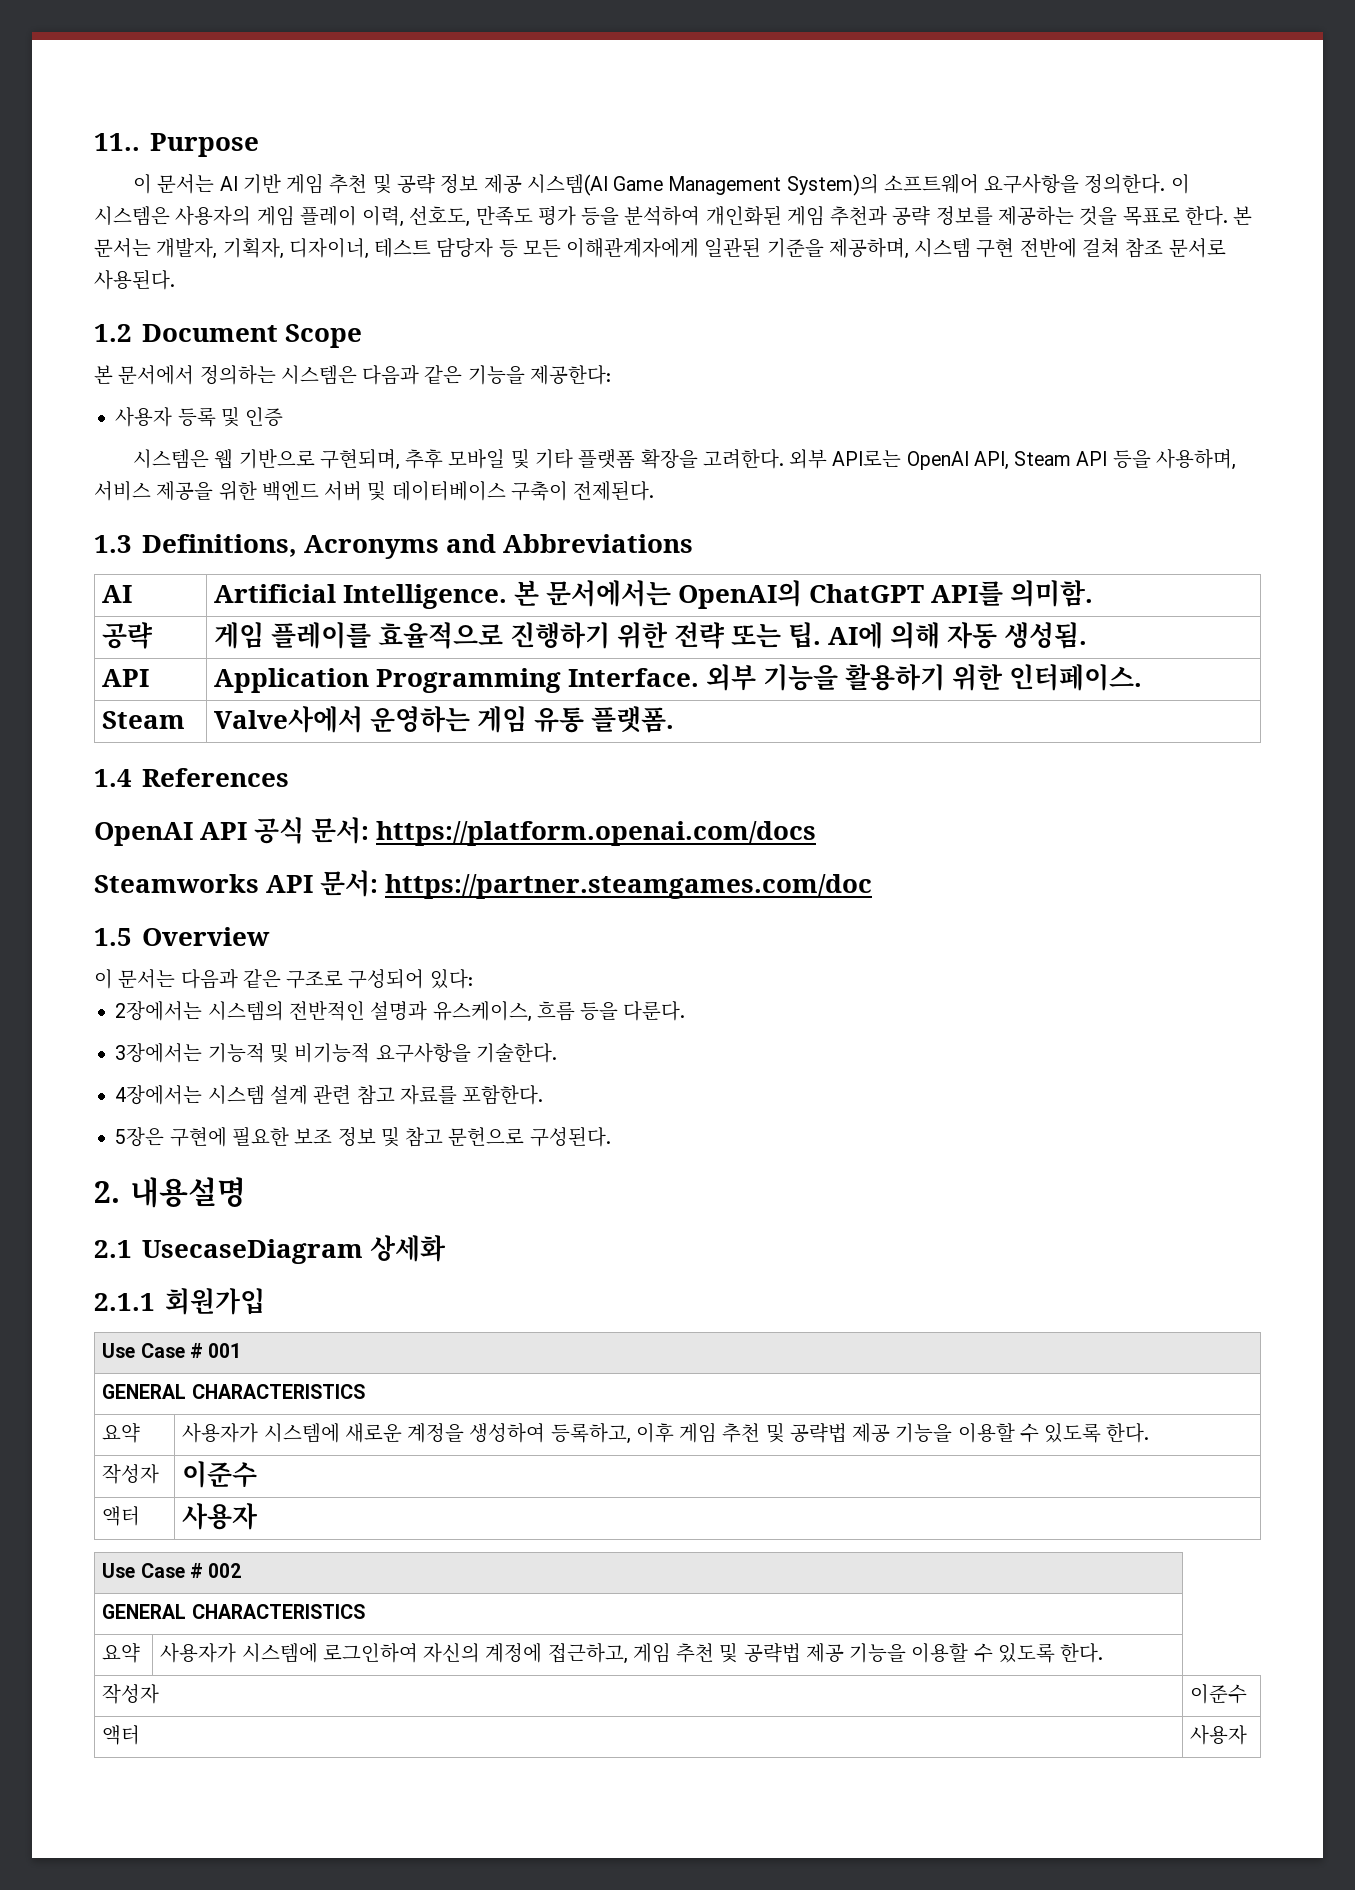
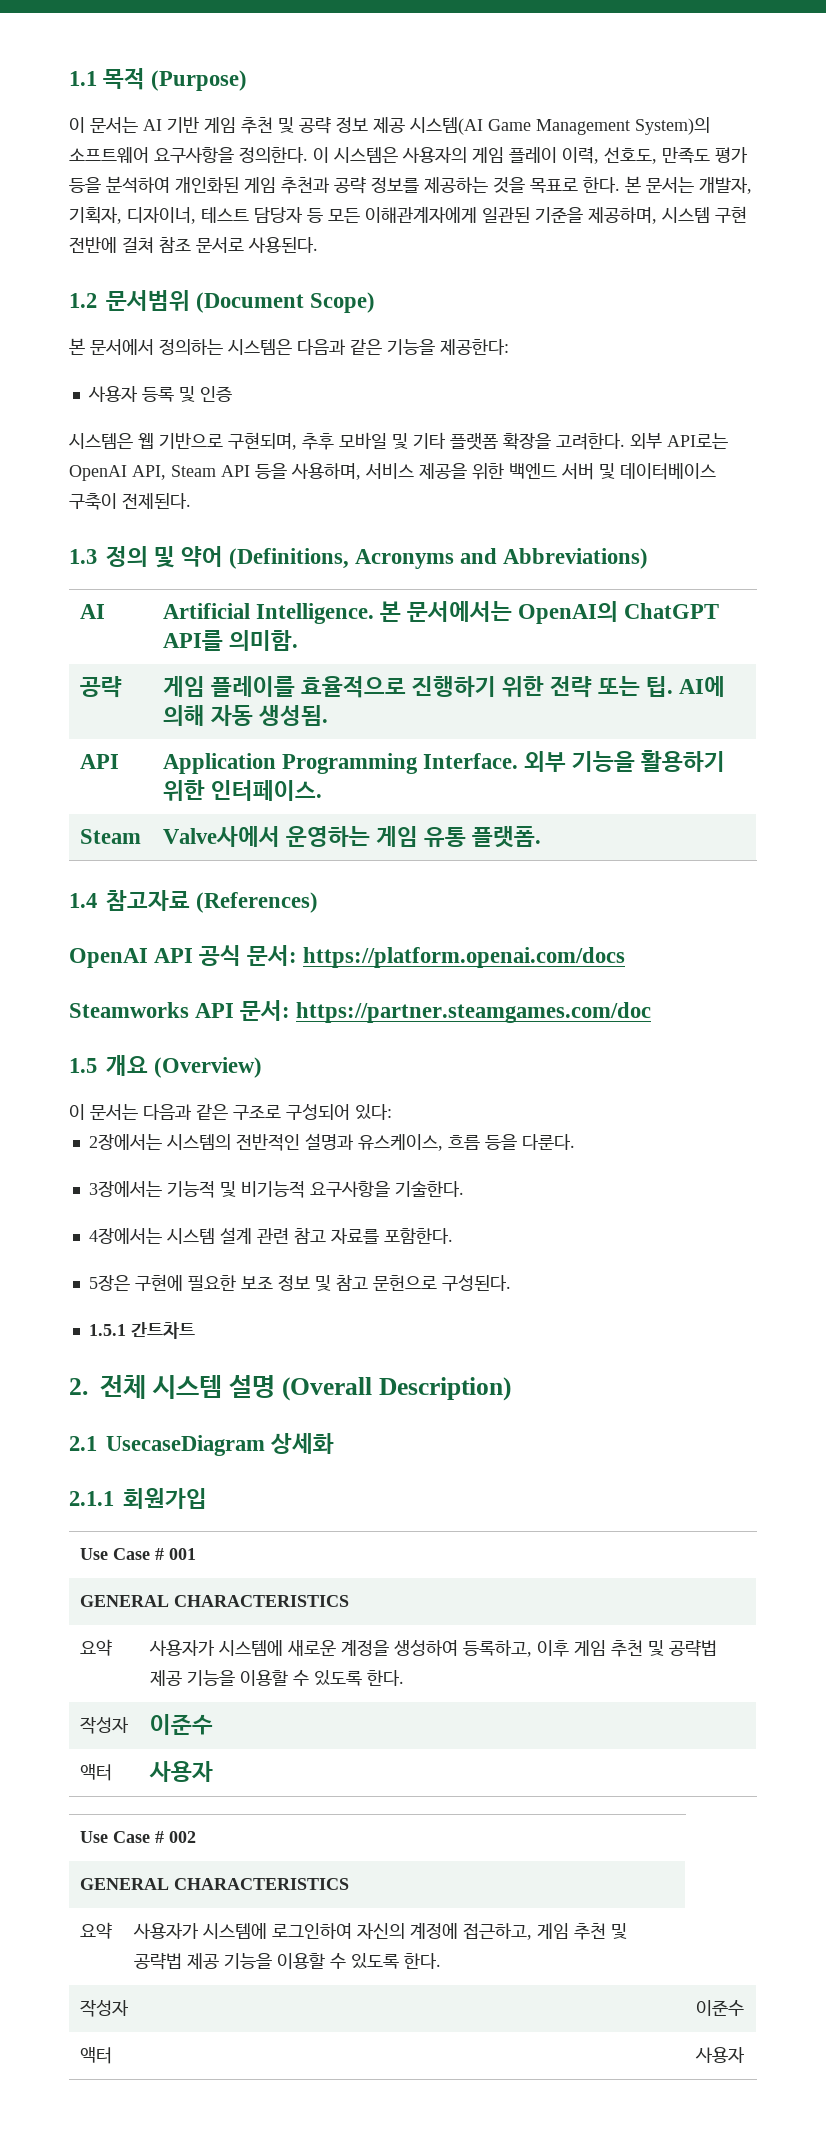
[94,133,259,157] 11.. Purpose -> [69,68,248,91] 1.1 목적 (Purpose)
[141,324,362,348] Document Scope -> [106,290,376,313] 문서범위 (Document Scope)
[141,534,297,557] Definitions, -> [106,546,350,569] 정의 및 약어 (Definitions,
[502,534,693,553] Abbreviations -> [503,548,649,569] Abbreviations)
[141,768,289,787] References -> [106,890,319,913] 참고자료 (References)
[141,927,270,946] Overview -> [106,1055,263,1078] 개요 (Overview)
(611, 1137) none -> [88,1322,195,1339] // 1.5.1 간트차트
[129,1177,246,1208] 내용설명 -> [100,1375,512,1401] 전체 시스템 설명 (Overall Description)

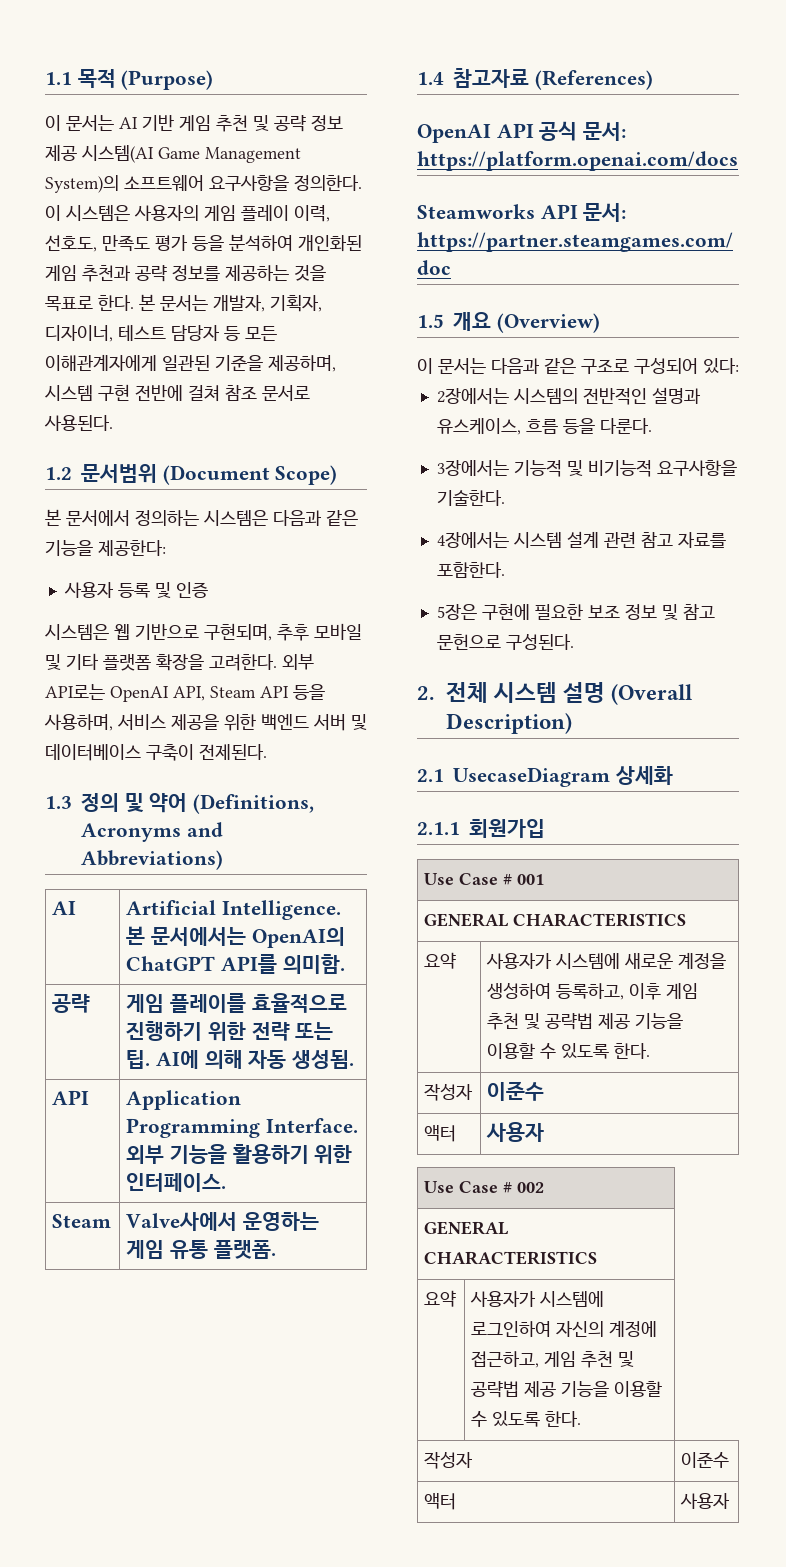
[88,1322,195,1339] // 1.5.1 간트차트 -> (574, 642) none

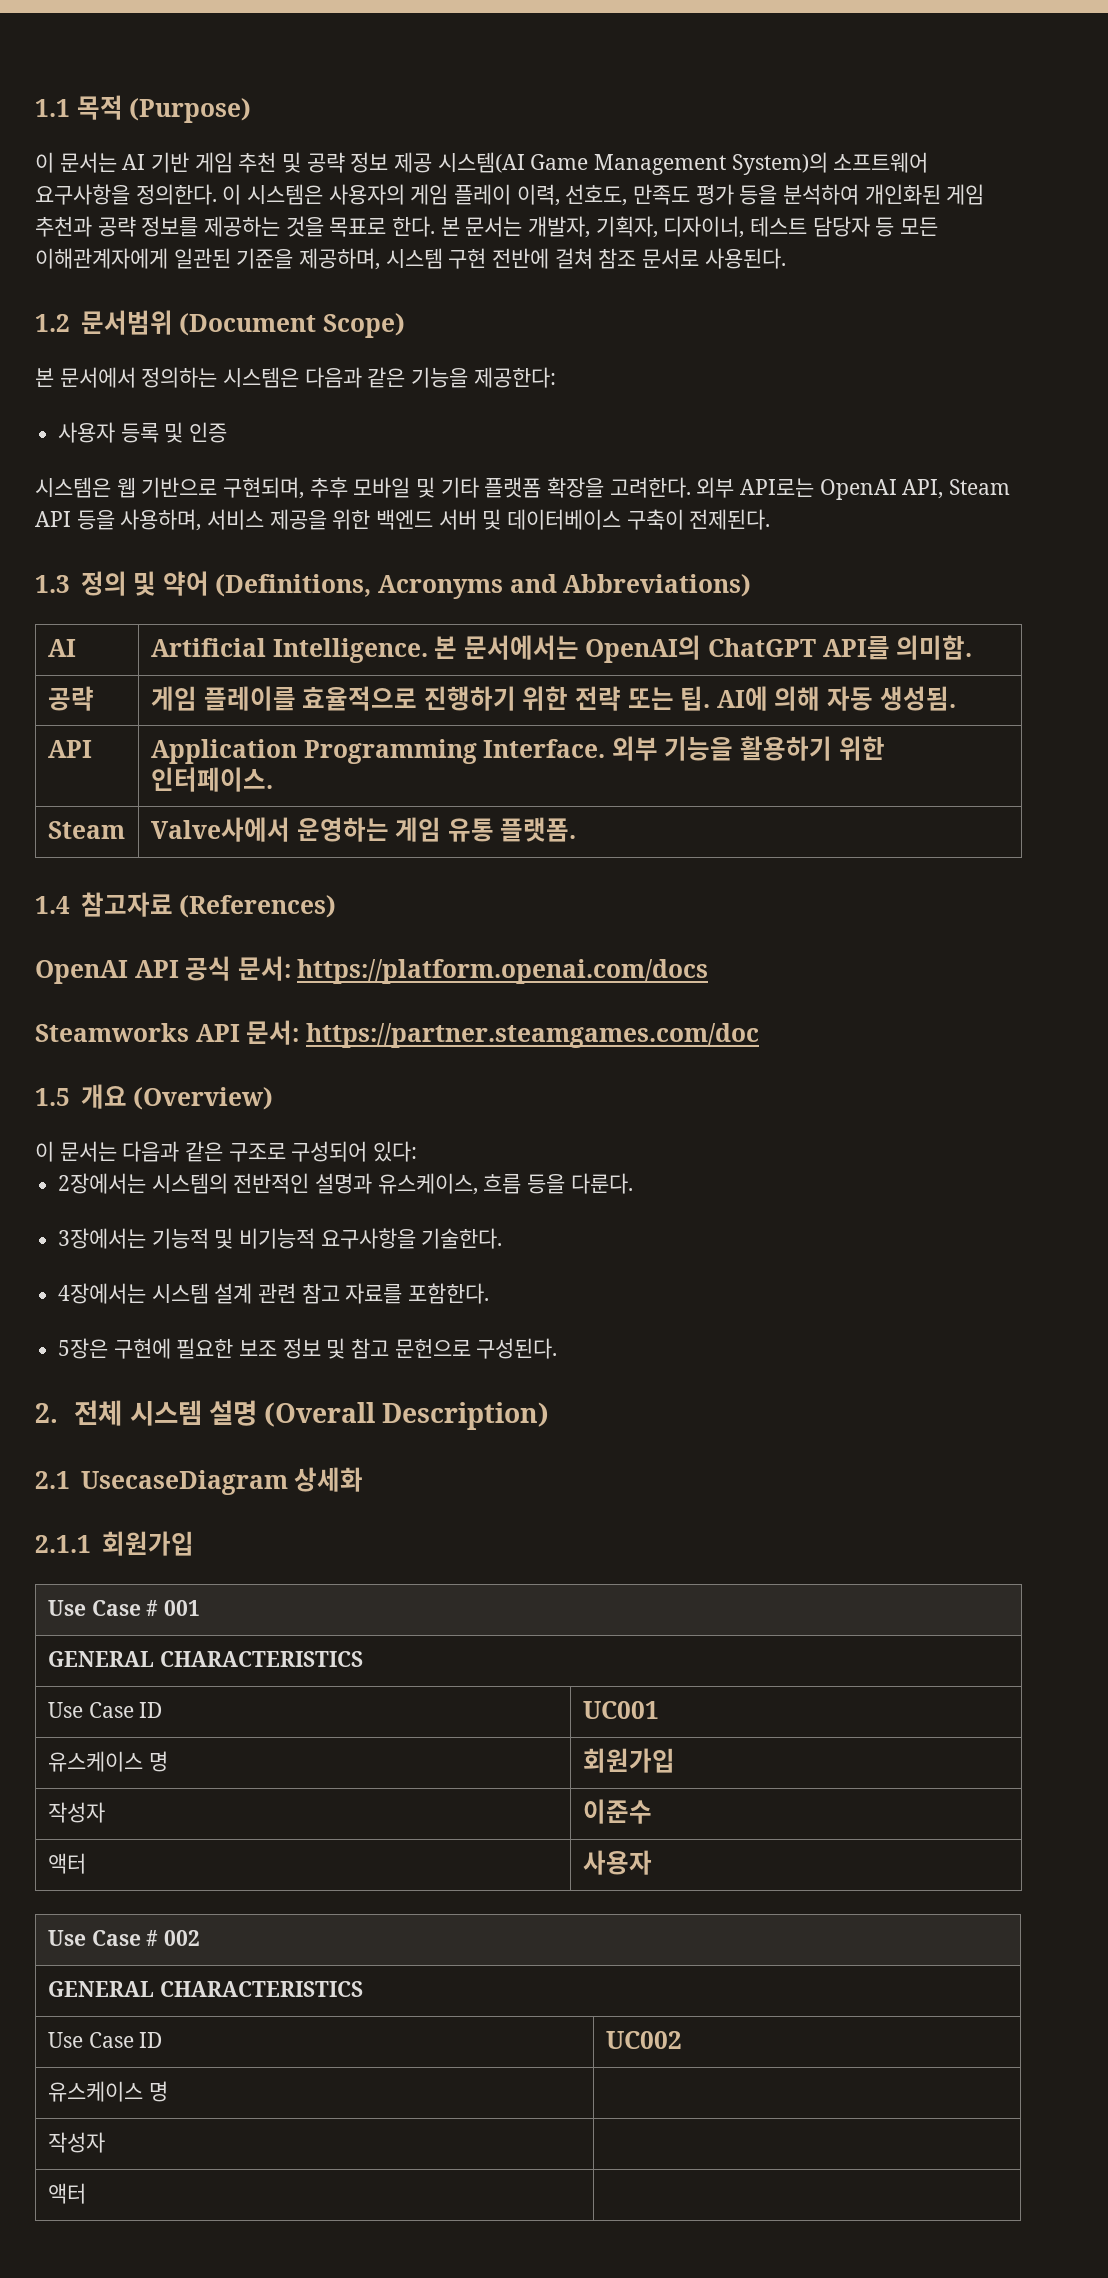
[424,952,457,969] [486,952,727,969] [487,983,699,1000] [487,1013,684,1030] [487,1043,651,1059] 요약 | 사용자가 시스템에 새로운 계정을 생성하여 등록하고, 이후 게임 추천 및 공략법 제공 기능을 이용할 수 있도록 한다. -> [47,1702,163,1718] [582,1701,659,1719] [47,1751,168,1772] [582,1748,675,1773] Use Case ID | UC001 // 유스케이스 명 | 회원가입
[424,1290,457,1307] [470,1291,605,1307] [471,1320,658,1337] [471,1351,635,1368] [471,1381,663,1398] [471,1411,582,1427] [424,1451,474,1469] [681,1452,730,1468] [424,1493,457,1510] [680,1493,731,1509] 요약 | 사용자가 시스템에 로그인하여 자신의 계정에 접근하고, 게임 추천 및 공략법 제공 기능을 이용할 수 있도록 한다. // 작성자 | 이준수 // 액터 | 사용자 -> [47,2032,163,2048] [605,2031,682,2049] [47,2081,168,2102] [47,2132,105,2153] [47,2183,86,2204] Use Case ID | UC002 // 유스케이스 명 | // 작성자 | // 액터 |

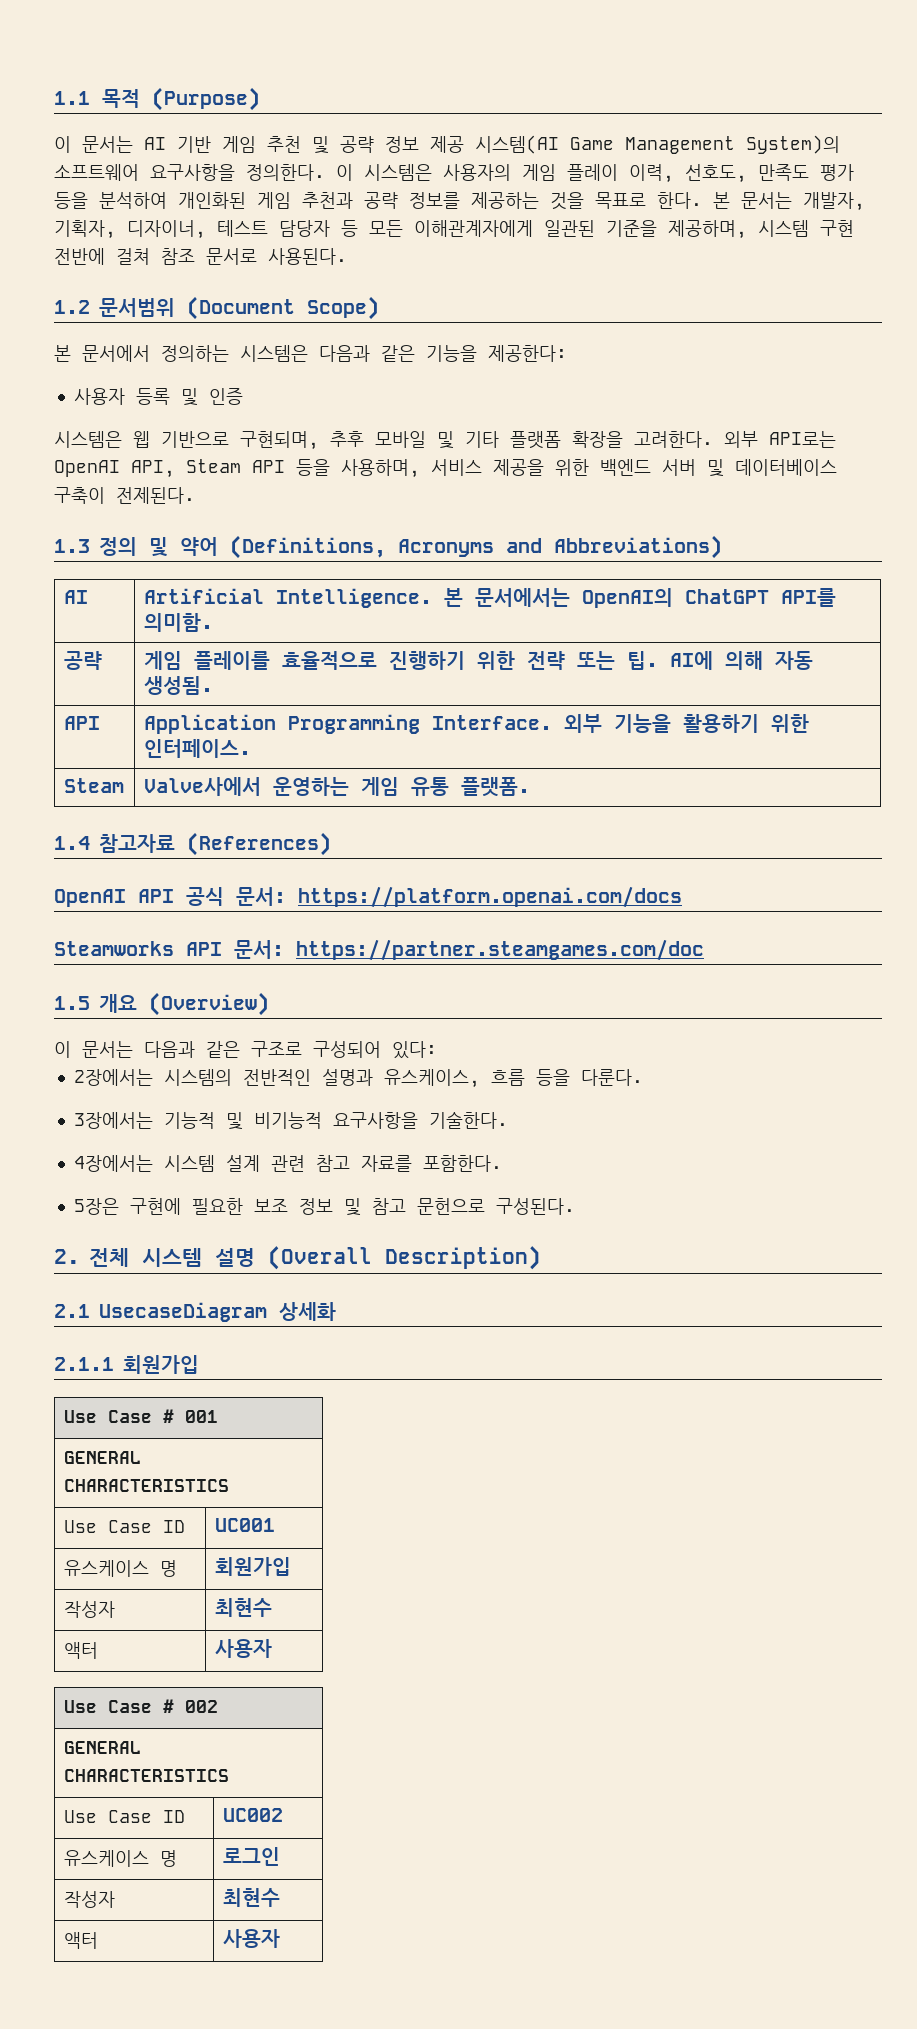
[582,1799,652,1824] 이준수 -> [214,1598,272,1617] 최현수
[47,2132,105,2153] [47,2183,86,2204] // 작성자 | // 액터 | -> [222,1847,280,1866] [63,1891,115,1908] [222,1888,280,1907] [63,1932,98,1949] [222,1929,280,1948] 로그인 // 작성자 | 최현수 // 액터 | 사용자

